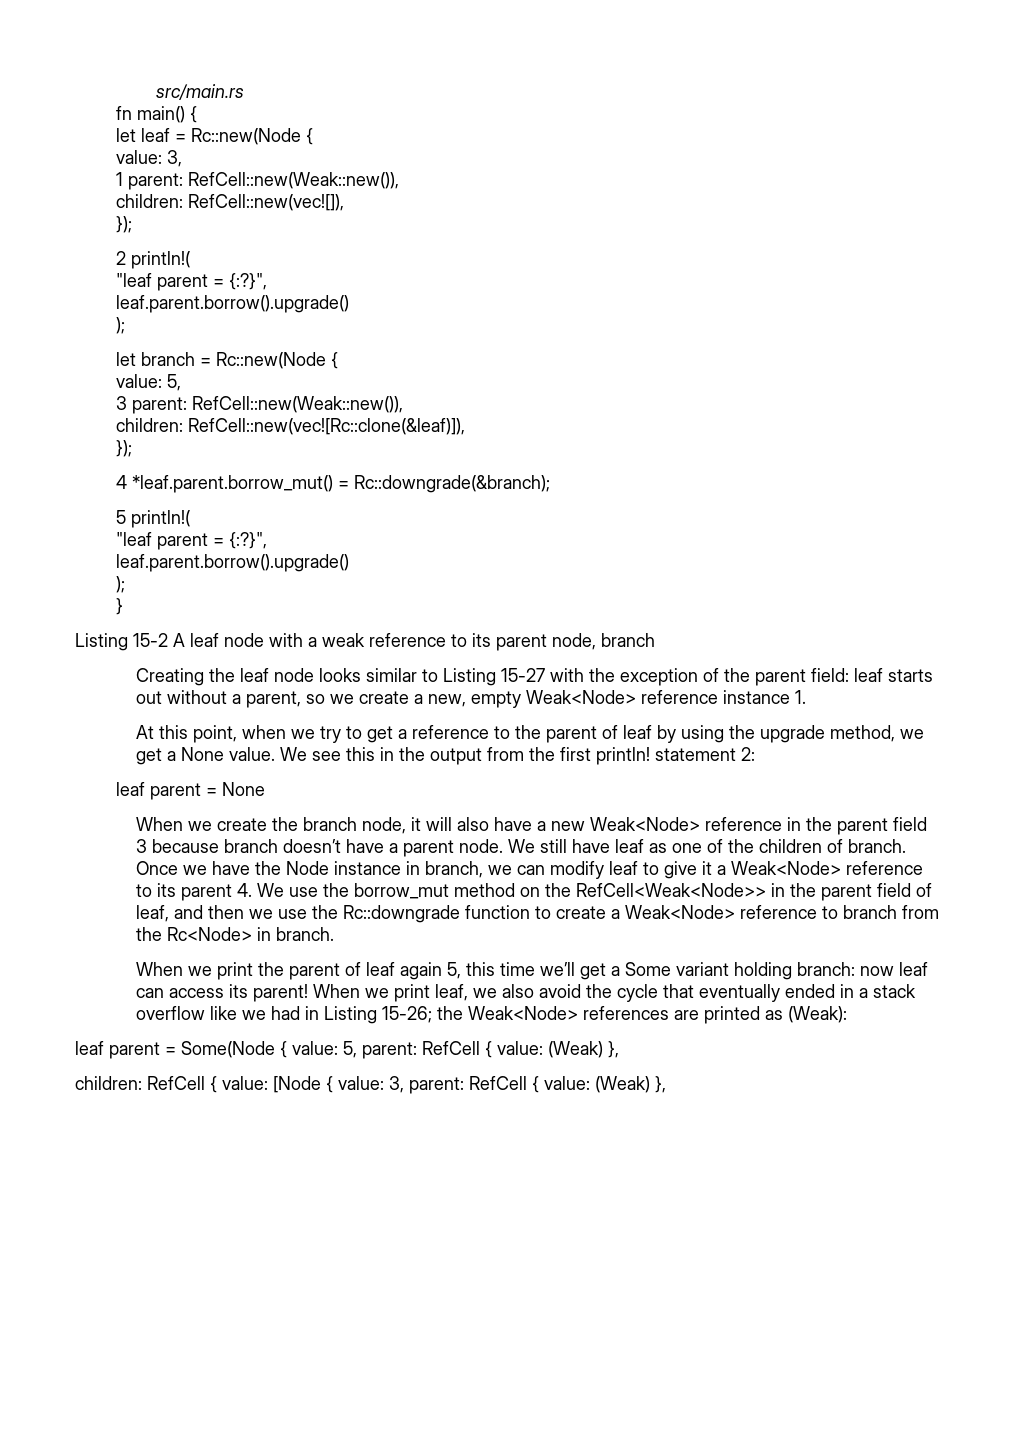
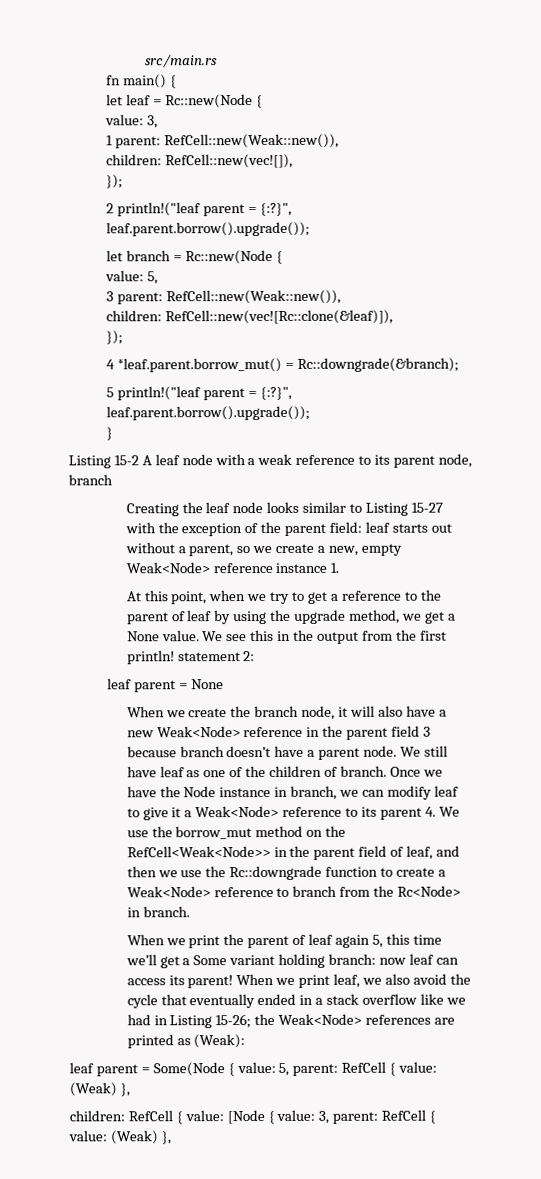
[130,251,190,269] [115,273,267,291] [115,295,349,313] [115,317,125,334] println!( // "leaf parent = {:?}", // leaf.parent.borrow().upgrade() // ); -> [117,202,293,217] [106,221,311,237] println!("leaf parent = {:?}", leaf.parent.borrow().upgrade());
[130,510,190,528] [115,532,267,550] [115,554,349,572] [115,576,125,593] println!( // "leaf parent = {:?}", // leaf.parent.borrow().upgrade() // ); -> [117,386,293,401] [106,405,311,421] println!("leaf parent = {:?}", leaf.parent.borrow().upgrade());

